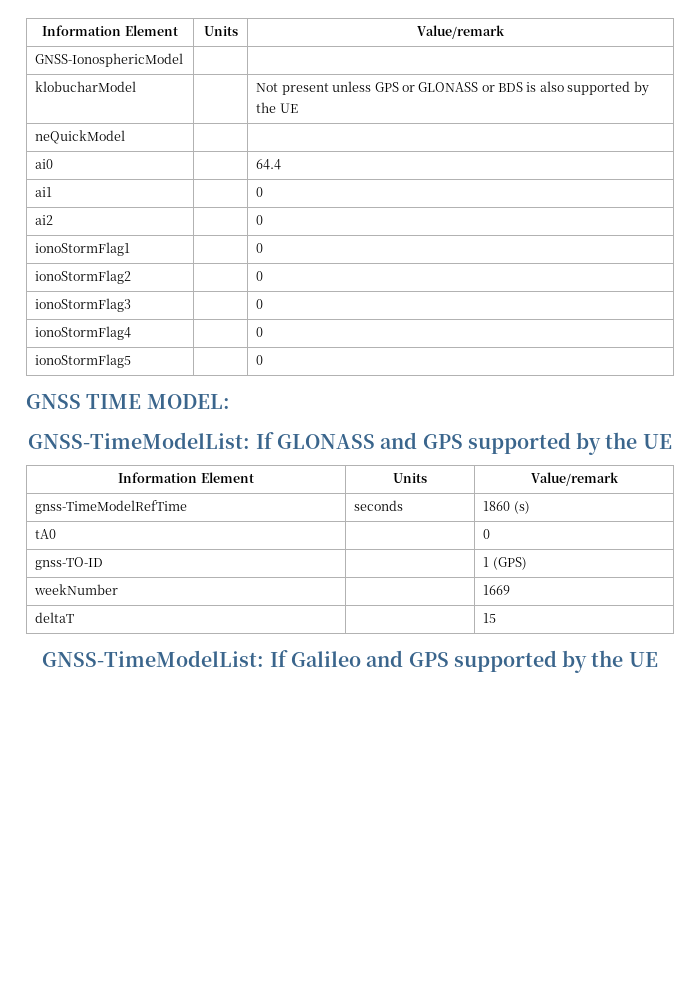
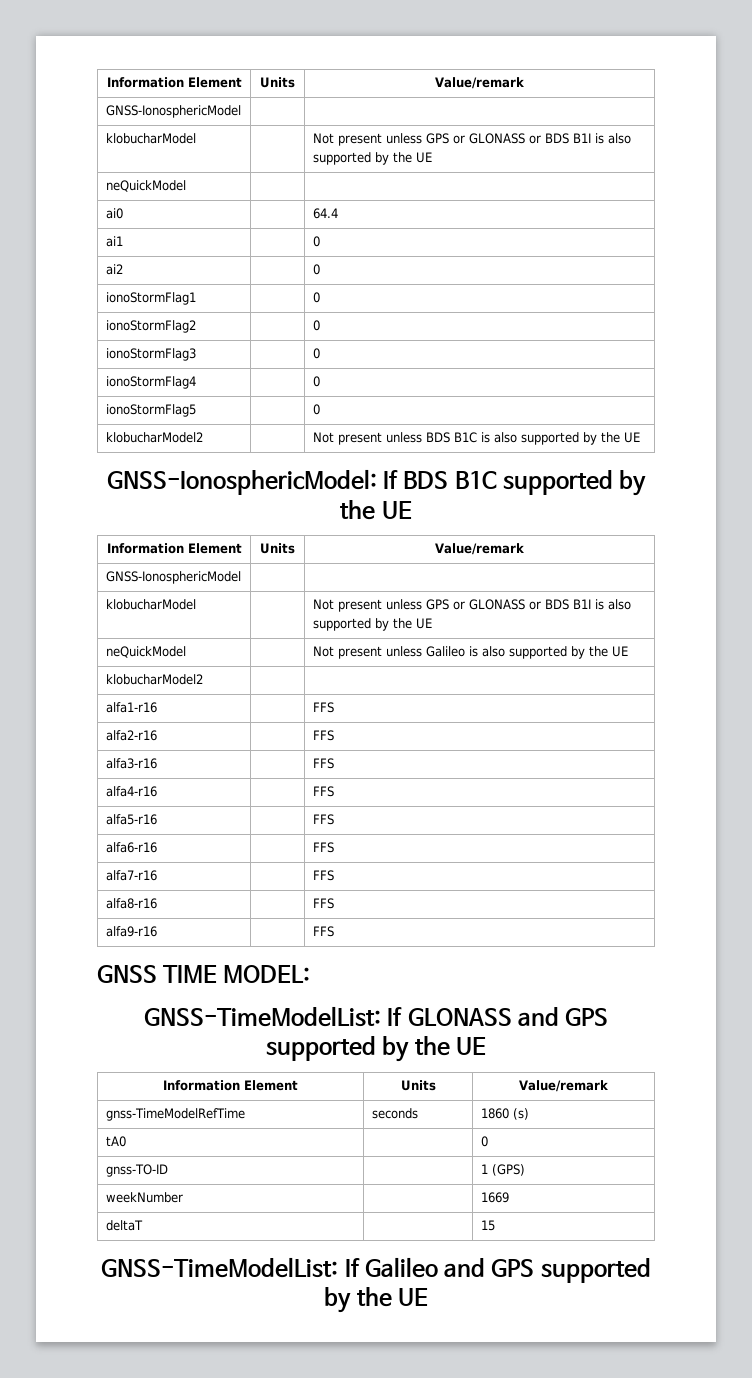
(524, 87) none -> [572,133,591,143] B1I
(264, 360) none -> [105,432,203,443] [312,432,640,445] [106,469,647,496] [340,500,412,520] [106,543,242,554] [260,543,295,554] [435,543,524,555] [105,571,241,584] [105,599,196,610] [312,599,631,612] [312,618,432,631] [105,646,186,658] [312,646,628,659] [105,674,203,685] [105,702,157,713] [312,702,334,713] [105,730,157,741] [312,730,334,741] [105,758,157,769] [312,758,334,769] [105,786,157,797] [312,786,334,797] [105,814,157,825] [312,814,334,825] [105,842,157,853] [312,842,334,853] [105,870,157,881] [312,870,334,881] [105,898,157,909] [312,898,334,909] [105,926,157,937] [312,926,334,937] // klobucharModel2 | | Not present unless BDS B1C is also supported by the UE // GNSS-IonosphericModel: If BDS B1C supported by the UE // Information Element | Units | Value/remark // GNSS-IonosphericModel | | // klobucharModel | | Not present unless GPS or GLONASS or BDS B1I is also supported by the UE // neQuickModel | | Not present unless Galileo is also supported by the UE // klobucharModel2 | | // alfa1-r16 | | FFS // alfa2-r16 | | FFS // alfa3-r16 | | FFS // alfa4-r16 | | FFS // alfa5-r16 | | FFS // alfa6-r16 | | FFS // alfa7-r16 | | FFS // alfa8-r16 | | FFS // alfa9-r16 | | FFS

